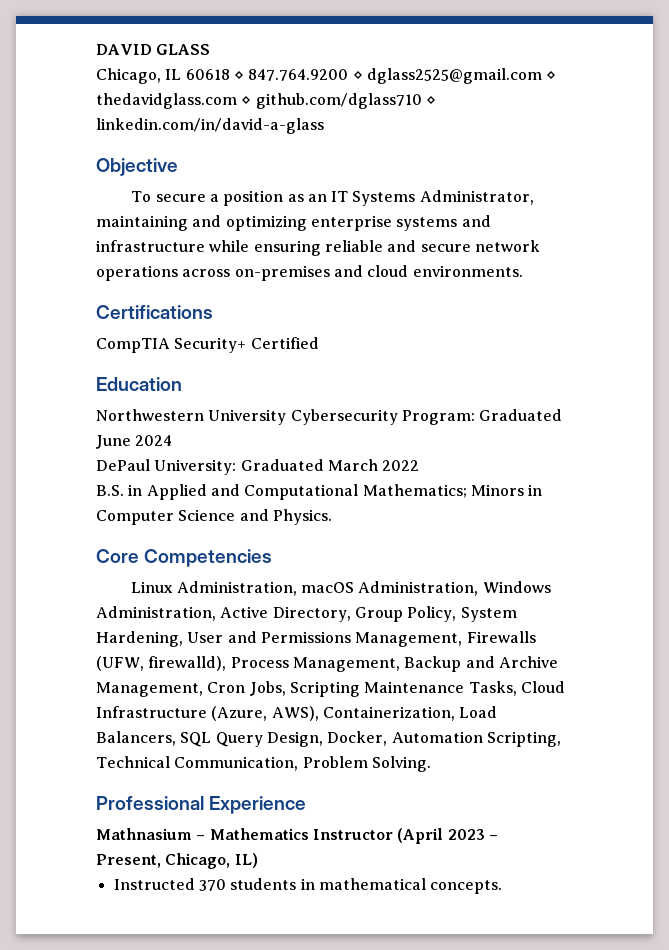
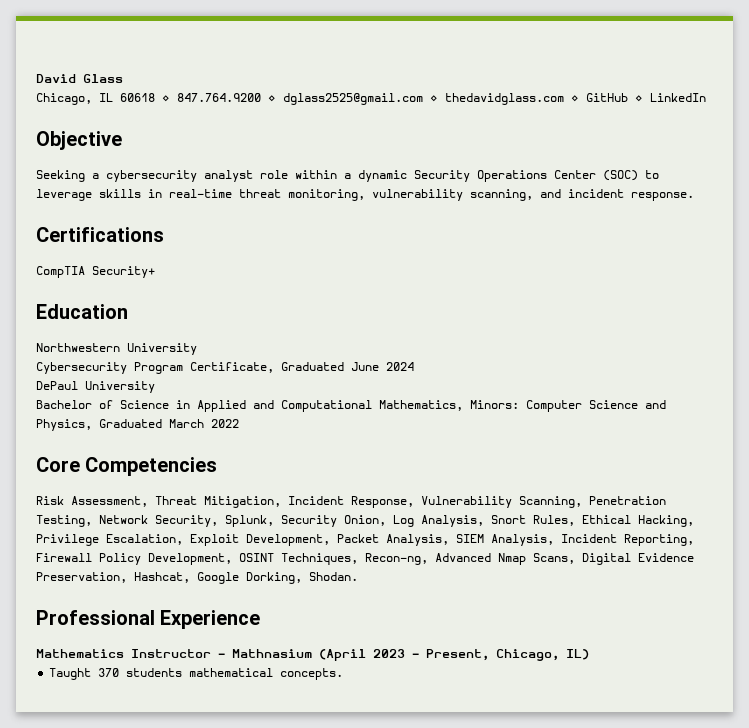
[96,44,211,55] DAVID GLASS -> [36,74,123,83] David Glass
[255,93,436,109] [96,118,324,134] [96,158,178,176] [131,190,534,206] [96,215,491,231] [96,240,540,256] [96,265,523,281] github.com/dglass710 ⋄ linkedin.com/in/david-a-glass // Objective // To secure a position as an IT Systems Administrator, maintaining and optimizing enterprise systems and infrastructure while ensuring reliable and secure network operations across on-premises and cloud environments. -> [586,93,706,102] [36,131,122,150] [36,170,659,182] [36,189,694,201] GitHub ⋄ LinkedIn // Objective // Seeking a cybersecurity analyst role within a dynamic Security Operations Center (SOC) to leverage skills in real-time threat monitoring, vulnerability scanning, and incident response.
[250,337,319,349] Certified -> (155, 272) none
[290,409,475,425] Cybersecurity Program: -> [36,362,274,374] // Cybersecurity Program Certificate,
[154,459,420,475] [96,484,543,500] [96,509,332,525] [96,549,273,567] [131,581,551,596] [96,606,517,622] [96,631,536,647] [96,656,558,672] [96,681,565,697] [96,706,498,721] [96,731,561,747] [96,756,431,772] [96,796,307,814] [96,828,393,840] University: Graduated March 2022 // B.S. in Applied and Computational Mathematics; Minors in Computer Science and Physics. // Core Competencies // Linux Administration, macOS Administration, Windows Administration, Active Directory, Group Policy, System Hardening, User and Permissions Management, Firewalls (UFW, firewalld), Process Management, Backup and Archive Management, Cron Jobs, Scripting Maintenance Tasks, Cloud Infrastructure (Azure, AWS), Containerization, Load Balancers, SQL Query Design, Docker, Automation Scripting, Technical Communication, Problem Solving. // Professional Experience // Mathnasium – Mathematics Instructor -> [85,381,155,393] [36,400,666,412] [36,419,239,431] [36,457,218,476] [36,496,666,508] [36,515,694,527] [36,534,694,546] [36,553,694,565] [36,572,358,584] [36,610,261,629] [36,649,312,658] University // Bachelor of Science in Applied and Computational Mathematics, Minors: Computer Science and Physics, Graduated March 2022 // Core Competencies // Risk Assessment, Threat Mitigation, Incident Response, Vulnerability Scanning, Penetration Testing, Network Security, Splunk, Security Onion, Log Analysis, Snort Rules, Ethical Hacking, Privilege Escalation, Exploit Development, Packet Analysis, SIEM Analysis, Incident Reporting, Firewall Policy Development, OSINT Techniques, Recon-ng, Advanced Nmap Scans, Digital Evidence Preservation, Hashcat, Google Dorking, Shodan. // Professional Experience // Mathematics Instructor – Mathnasium
[113,878,195,890] Instructed -> [49,668,92,680] Taught
[300,878,315,890] in -> (183, 672) none

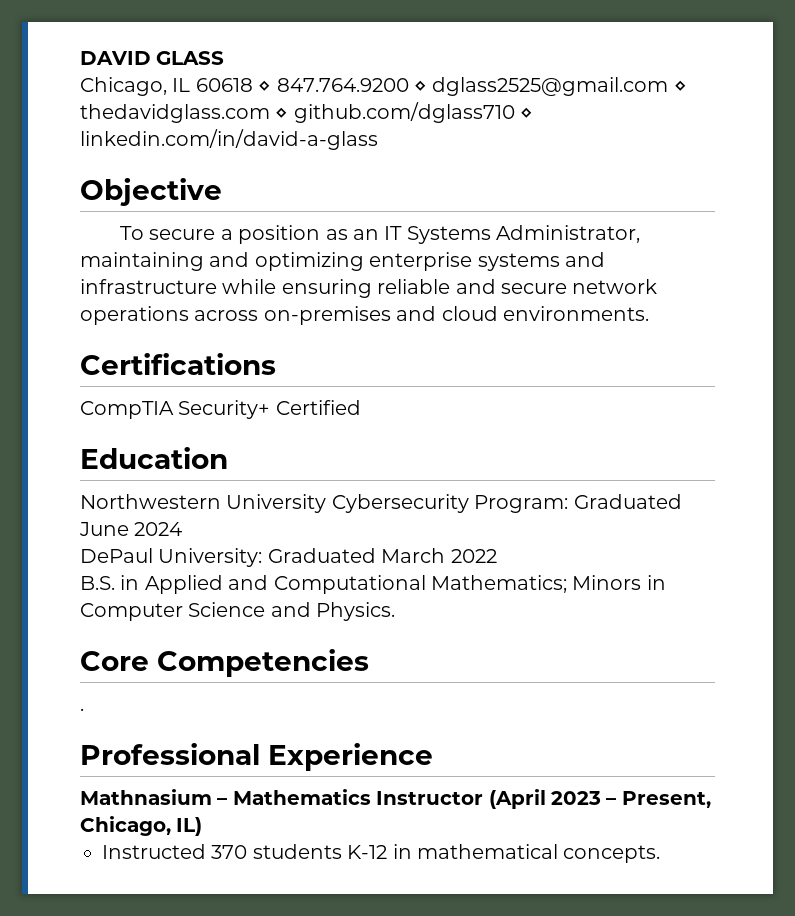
[36,74,123,83] David Glass -> [80,51,225,65] DAVID GLASS
[586,93,706,102] [36,131,122,150] [36,170,659,182] [36,189,694,201] GitHub ⋄ LinkedIn // Objective // Seeking a cybersecurity analyst role within a dynamic Security Operations Center (SOC) to leverage skills in real-time threat monitoring, vulnerability scanning, and incident response. -> [293,102,534,123] [80,129,378,150] [80,178,222,206] [119,225,641,244] [80,252,605,271] [80,279,658,298] [80,306,649,325] github.com/dglass710 ⋄ linkedin.com/in/david-a-glass // Objective // To secure a position as an IT Systems Administrator, maintaining and optimizing enterprise systems and infrastructure while ensuring reliable and secure network operations across on-premises and cloud environments.
(155, 272) none -> [275,400,361,415] Certified
[36,362,274,374] // Cybersecurity Program Certificate, -> [331,494,569,513] Cybersecurity Program:
[85,381,155,393] [36,400,666,412] [36,419,239,431] [36,457,218,476] [36,496,666,508] [36,515,694,527] [36,534,694,546] [36,553,694,565] [36,572,358,584] [36,610,261,629] [36,649,312,658] University // Bachelor of Science in Applied and Computational Mathematics, Minors: Computer Science and Physics, Graduated March 2022 // Core Competencies // Risk Assessment, Threat Mitigation, Incident Response, Vulnerability Scanning, Penetration Testing, Network Security, Splunk, Security Onion, Log Analysis, Snort Rules, Ethical Hacking, Privilege Escalation, Exploit Development, Packet Analysis, SIEM Analysis, Incident Reporting, Firewall Policy Development, OSINT Techniques, Recon-ng, Advanced Nmap Scans, Digital Evidence Preservation, Hashcat, Google Dorking, Shodan. // Professional Experience // Mathematics Instructor – Mathnasium -> [158,548,497,567] [80,575,666,594] [80,602,396,621] [80,649,369,677] [80,708,84,711] [80,743,433,771] [80,789,484,805] University: Graduated March 2022 // B.S. in Applied and Computational Mathematics; Minors in Computer Science and Physics. // Core Competencies // . // Professional Experience // Mathnasium – Mathematics Instructor
[49,668,92,680] Taught -> [102,844,206,859] Instructed
(183, 672) none -> [347,844,412,859] K-12 in

